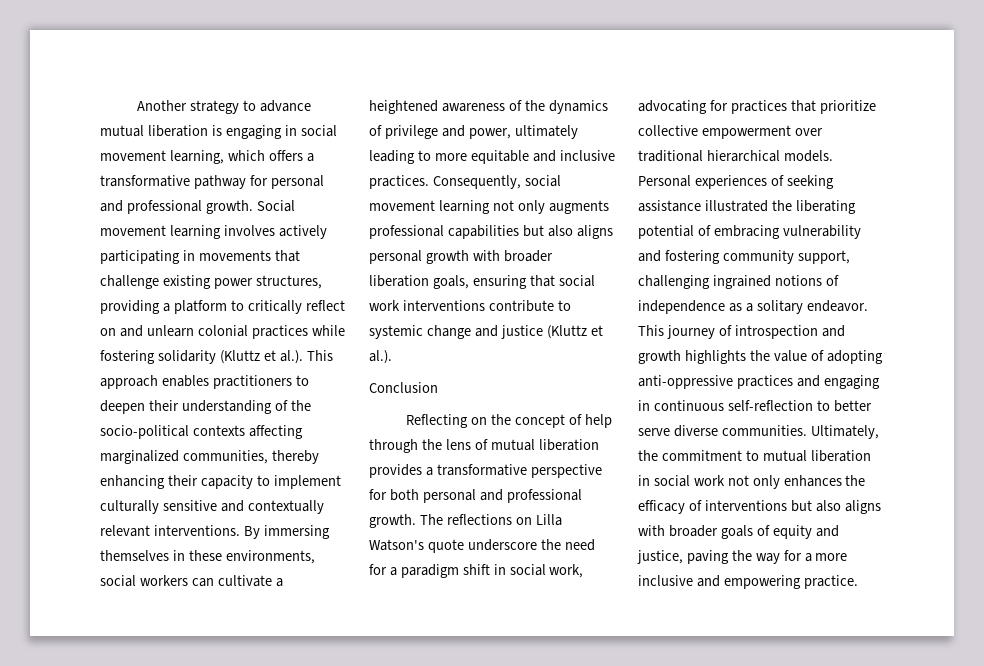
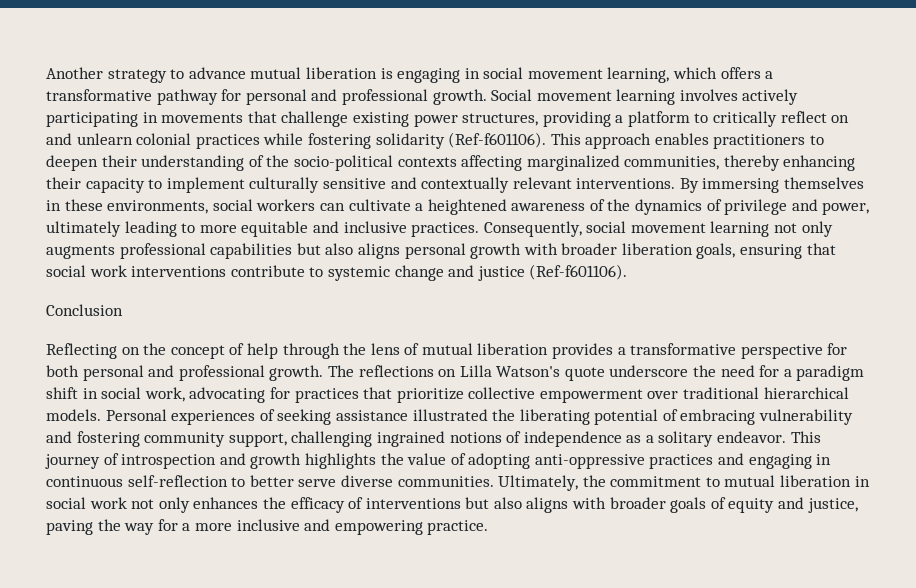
[219,350,303,364] (Kluttz et al.). -> [448,132,547,148] (Ref-f601106).
[546,325,603,339] [369,350,392,364] (Kluttz et al.). -> [529,264,628,280] (Ref-f601106).

